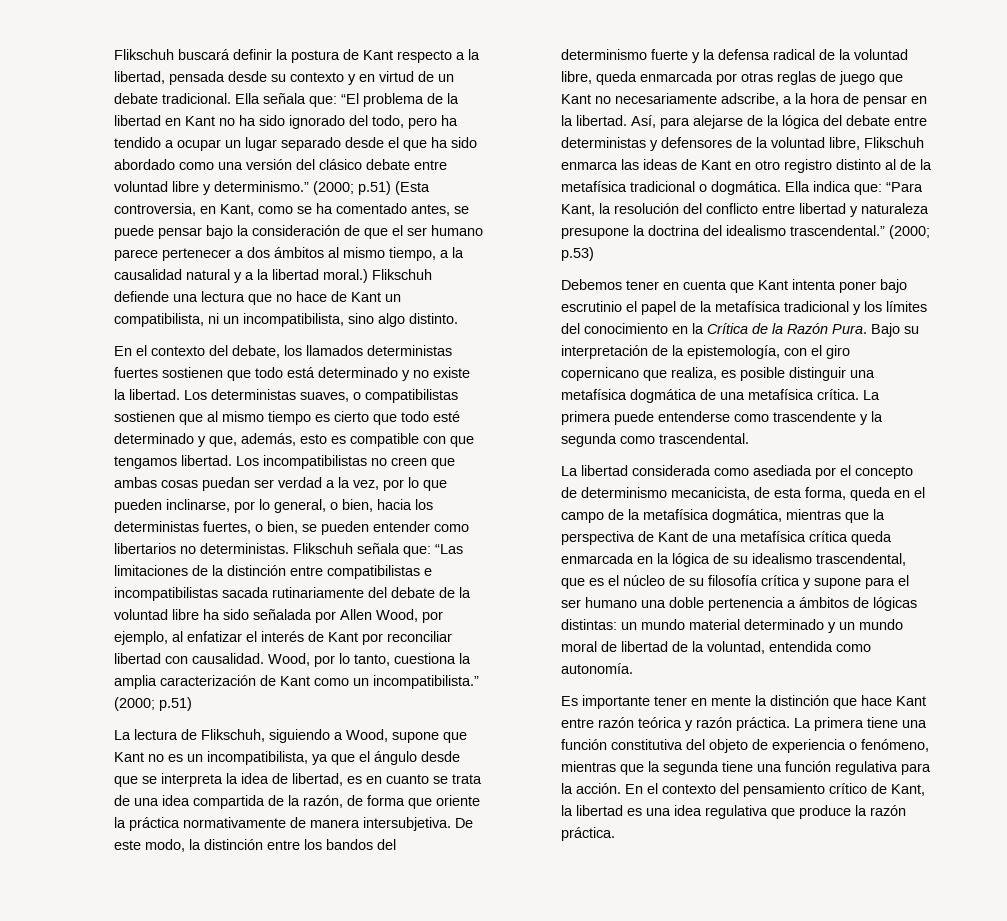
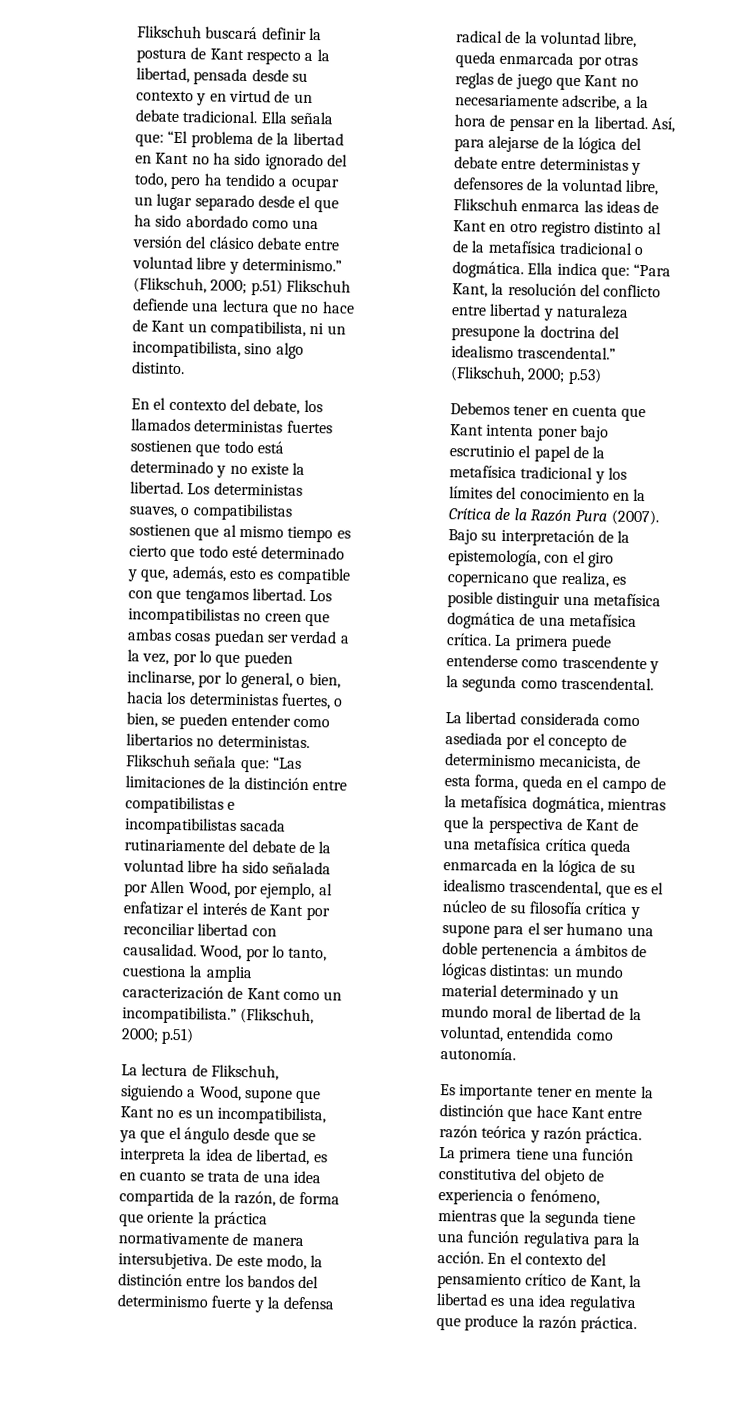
[312,181,430,195] [113,203,469,216] [113,225,483,239] [113,247,464,261] [113,269,368,283] (2000; p.51) (Esta controversia, en Kant, como se ha comentado antes, se puede pensar bajo la consideración de que el ser humano parece pertenecer a dos ámbitos al mismo tiempo, a la causalidad natural y a la libertad moral.) -> [132,277,283,296] (Flikschuh, 2000; p.51)
[113,697,155,711] (2000; -> [240,1008,315,1025] [120,1028,159,1043] (Flikschuh, 2000;
[888,225,930,239] (2000; -> [449,366,566,383] (Flikschuh, 2000;
[831,324,867,334] Pura. -> [575,509,659,526] Pura (2007).

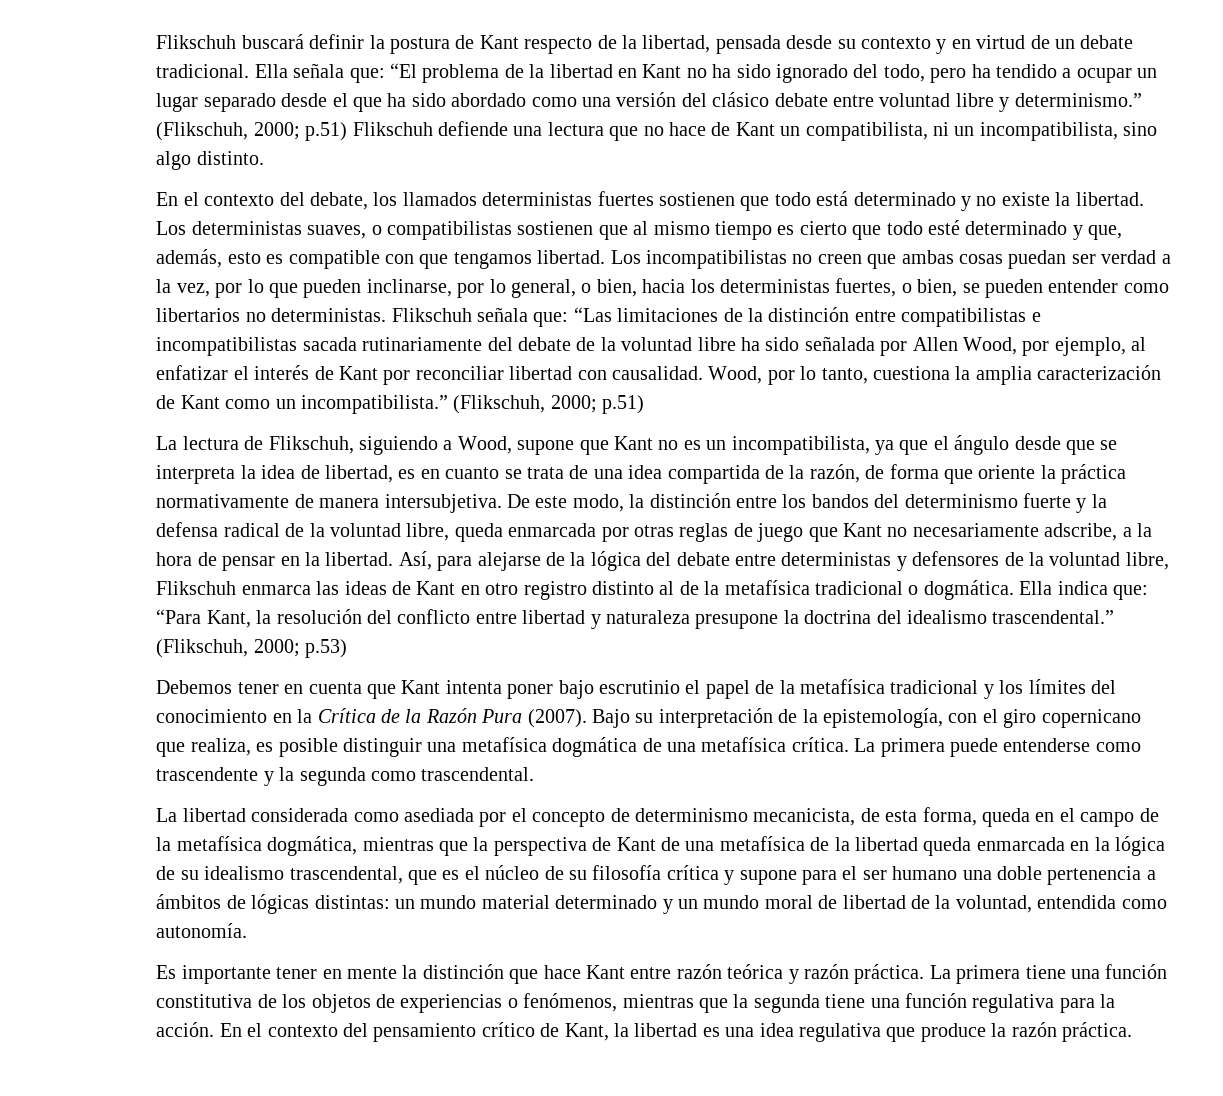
[304,52,314,62] a -> [597,35,617,49] de
[544,838,587,852] crítica -> [810,837,918,851] de la libertad
[520,1168,604,1186] [437,1189,600,1206] del objeto de experiencia o fenómeno, -> [257,993,618,1013] de los objetos de experiencias o fenómenos,

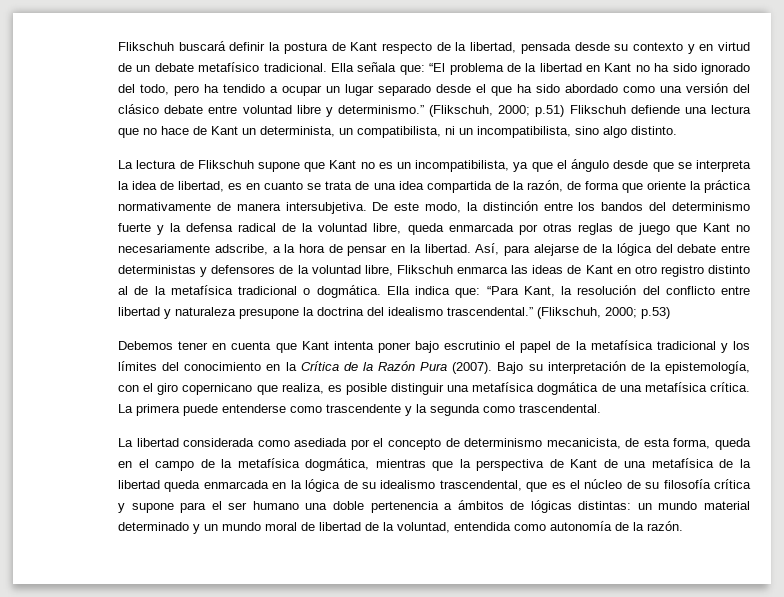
(1134, 42) none -> [198,62,260,72] metafísico
(801, 131) none -> [260,126,354,137] determinista, un
[156,191,1144,211] [156,220,1123,240] [156,249,1171,269] [156,278,1169,298] [156,307,1041,327] [156,336,1147,356] [156,365,1162,385] [156,395,645,414] // En el contexto del debate, los llamados deterministas fuertes sostienen que todo está determinado y no existe la libertad. Los deterministas suaves, o compatibilistas sostienen que al mismo tiempo es cierto que todo esté determinado y que, además, esto es compatible con que tengamos libertad. Los incompatibilistas no creen que ambas cosas puedan ser verdad a la vez, por lo que pueden inclinarse, por lo general, o bien, hacia los deterministas fuertes, o bien, se pueden entender como libertarios no deterministas. Flikschuh señala que: “Las limitaciones de la distinción entre compatibilistas e incompatibilistas sacada rutinariamente del debate de la voluntad libre ha sido señalada por Allen Wood, por ejemplo, al enfatizar el interés de Kant por reconciliar libertad con causalidad. Wood, por lo tanto, cuestiona la amplia caracterización de Kant como un incompatibilista.” (Flikschuh, 2000; p.51) -> (678, 130) none
[268,436,512,455] Flikschuh, siguiendo a Wood, -> [197,160,254,169] Flikschuh
[156,923,248,938] [156,964,1168,984] [156,993,1116,1013] [156,1022,1132,1042] autonomía. // Es importante tener en mente la distinción que hace Kant entre razón teórica y razón práctica. La primera tiene una función constitutiva de los objetos de experiencias o fenómenos, mientras que la segunda tiene una función regulativa para la acción. En el contexto del pensamiento crítico de Kant, la libertad es una idea regulativa que produce la razón práctica. -> [550,521,684,531] autonomía de la razón.

